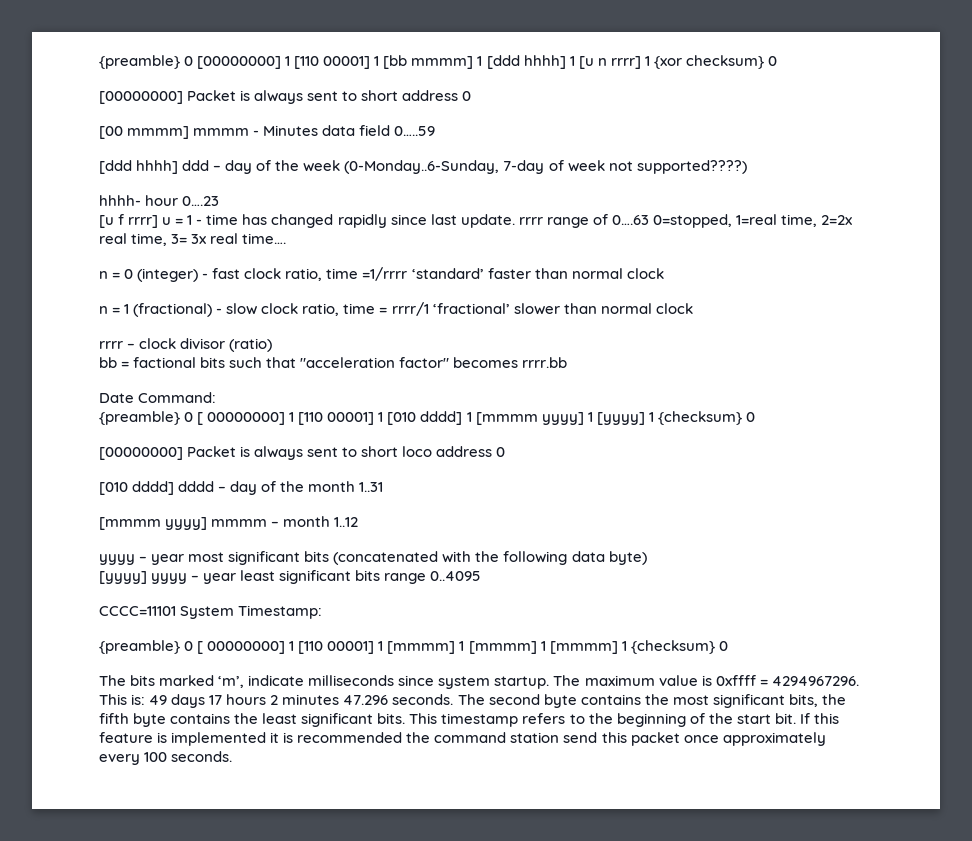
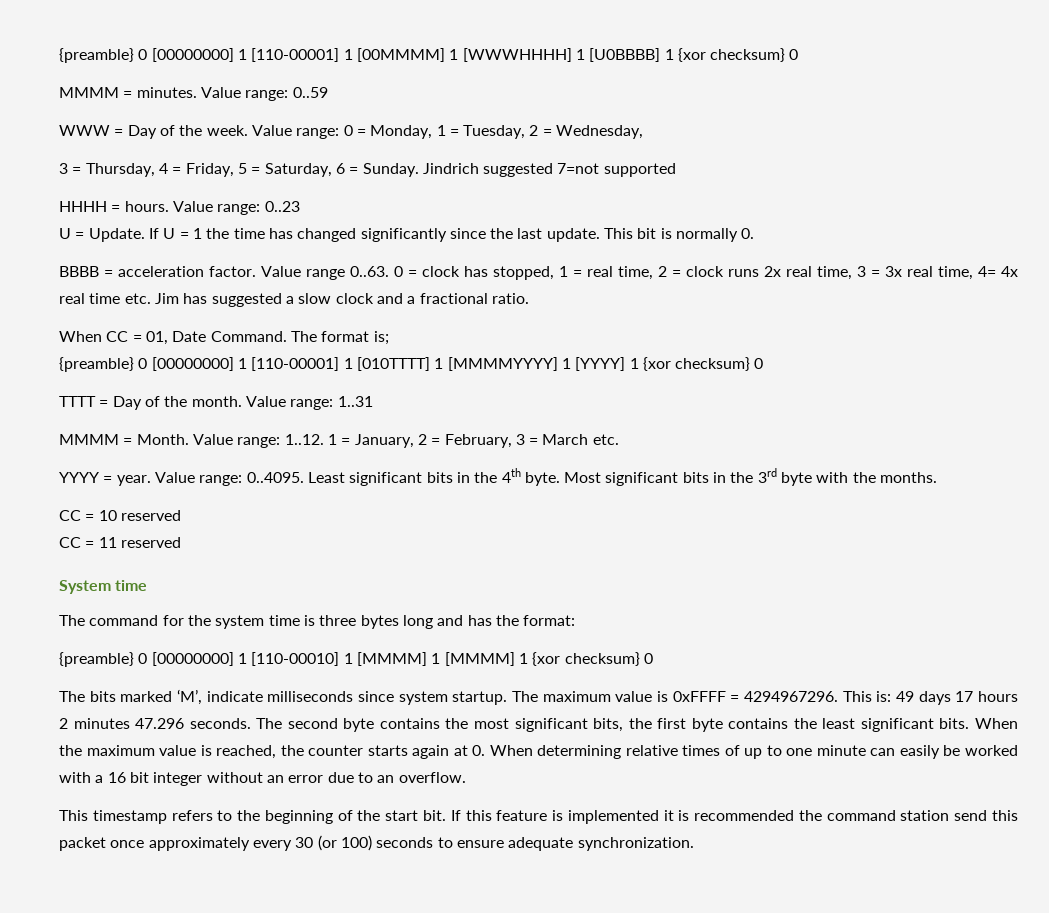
[99,55,777,69] [99,90,472,104] [99,125,436,139] [99,160,747,174] [99,195,220,206] [99,214,203,228] {preamble} 0 [00000000] 1 [110 00001] 1 [bb mmmm] 1 [ddd hhhh] 1 [u n rrrr] 1 {xor checksum} 0 // [00000000] Packet is always sent to short address 0 // [00 mmmm] mmmm - Minutes data field 0…..59 // [ddd hhhh] ddd – day of the week (0-Monday..6-Sunday, 7-day of week not supported????) // hhhh- hour 0….23 // [u f rrrr] u = 1 - -> [59,48,799,63] [59,87,328,101] [59,125,644,139] [59,163,676,177] [59,201,300,215] [59,228,230,242] {preamble} 0 [00000000] 1 [110-00001] 1 [00MMMM] 1 [WWWHHHH] 1 [U0BBBB] 1 {xor checksum} 0 // MMMM = minutes. Value range: 0..59 // WWW = Day of the week. Value range: 0 = Monday, 1 = Tuesday, 2 = Wednesday, // 3 = Thursday, 4 = Friday, 5 = Saturday, 6 = Sunday. Jindrich suggested 7=not supported // HHHH = hours. Value range: 0..23 // U = Update. If U = 1 the
[337,214,853,228] [99,233,287,246] [99,267,664,282] [99,302,693,317] [99,338,273,352] [99,357,568,368] [99,392,217,403] [99,411,755,425] [99,446,506,460] [99,481,384,495] [99,516,359,530] [99,551,647,565] [99,570,482,584] [99,605,323,619] [99,640,715,654] rapidly since last update. rrrr range of 0….63 0=stopped, 1=real time, 2=2x real time, 3= 3x real time…. // n = 0 (integer) - fast clock ratio, time =1/rrrr ‘standard’ faster than normal clock // n = 1 (fractional) - slow clock ratio, time = rrrr/1 ‘fractional’ slower than normal clock // rrrr – clock divisor (ratio) // bb = factional bits such that "acceleration factor" becomes rrrr.bb // Date Command: // {preamble} 0 [ 00000000] 1 [110 00001] 1 [010 dddd] 1 [mmmm yyyy] 1 [yyyy] 1 {checksum} 0 // [00000000] Packet is always sent to short loco address 0 // [010 dddd] dddd – day of the month 1..31 // [mmmm yyyy] mmmm – month 1..12 // yyyy – year most significant bits (concatenated with the following data byte) // [yyyy] yyyy – year least significant bits range 0..4095 // CCCC=11101 System Timestamp: // {preamble} 0 [ 00000000] 1 [110 00001] 1 [mmmm] 1 [mmmm] 1 [mmmm] 1 {checksum} -> [360,228,755,242] [59,266,1018,280] [59,293,529,307] [59,331,389,345] [59,357,764,372] [59,396,373,410] [59,434,619,448] [59,468,938,486] [59,510,181,521] [59,537,181,548] [59,580,148,594] [59,615,576,629] [59,652,640,667] significantly since the last update. This bit is normally 0. // BBBB = acceleration factor. Value range 0..63. 0 = clock has stopped, 1 = real time, 2 = clock runs 2x real time, 3 = 3x real time, 4= 4x real time etc. Jim has suggested a slow clock and a fractional ratio. // When CC = 01, Date Command. The format is; // {preamble} 0 [00000000] 1 [110-00001] 1 [010TTTT] 1 [MMMMYYYY] 1 [YYYY] 1 {xor checksum} 0 // TTTT = Day of the month. Value range: 1..31 // MMMM = Month. Value range: 1..12. 1 = January, 2 = February, 3 = March etc. // YYYY = year. Value range: 0..4095. Least significant bits in the 4th byte. Most significant bits in the 3rd byte with the months. // CC = 10 reserved // CC = 11 reserved // System time // The command for the system time is three bytes long and has the format: // {preamble} 0 [00000000] 1 [110-00010] 1 [MMMM] 1 [MMMM] 1 {xor checksum}
[218,676,245,688] ‘m’, -> [177,689,202,705] ‘M’,
[715,675,756,686] 0xffff -> [672,691,726,702] 0xFFFF
[99,713,129,724] fifth -> [657,718,687,729] first
(406, 718) none -> [974,718,1018,729] [59,745,1018,759] [59,772,466,786] When the maximum value is reached, the counter starts again at 0. When determining relative times of up to one minute can easily be worked with a 16 bit integer without an error due to an overflow. //
[144,751,233,762] 100 seconds. -> [295,835,694,851] 30 (or 100) seconds to ensure adequate synchronization.

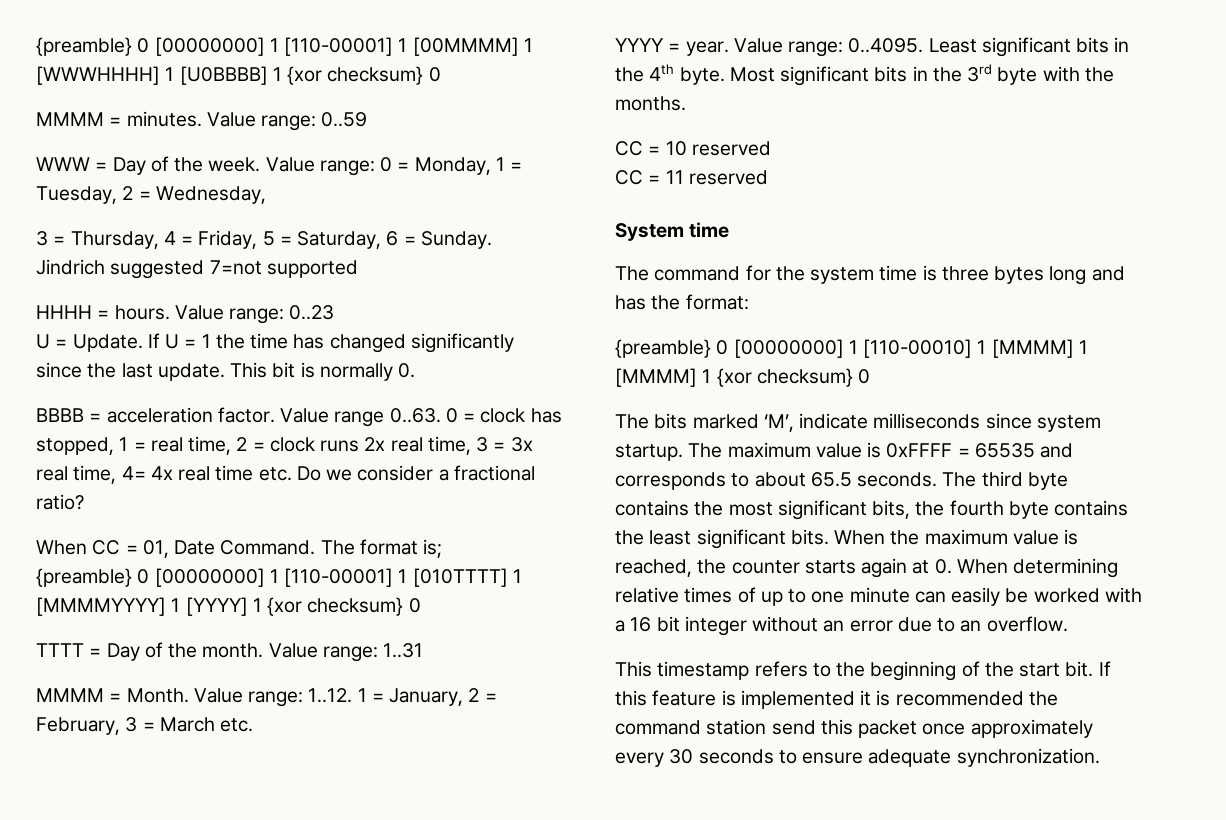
[154,293,403,307] Jim has suggested a slow clock and -> [296,465,434,481] Do we consider
[491,293,529,304] ratio. -> [36,494,84,510] ratio?
[743,691,1018,705] [59,718,185,729] 4294967296. This is: 49 days 17 hours 2 minutes 47.296 -> [974,443,1074,458] [615,472,852,490] 65535 and corresponds to about 65.5
[287,718,338,729] second -> [981,471,1023,487] third
[657,718,687,729] first -> [949,500,1004,516] fourth
[317,835,372,851] (or 100) -> (694, 756) none

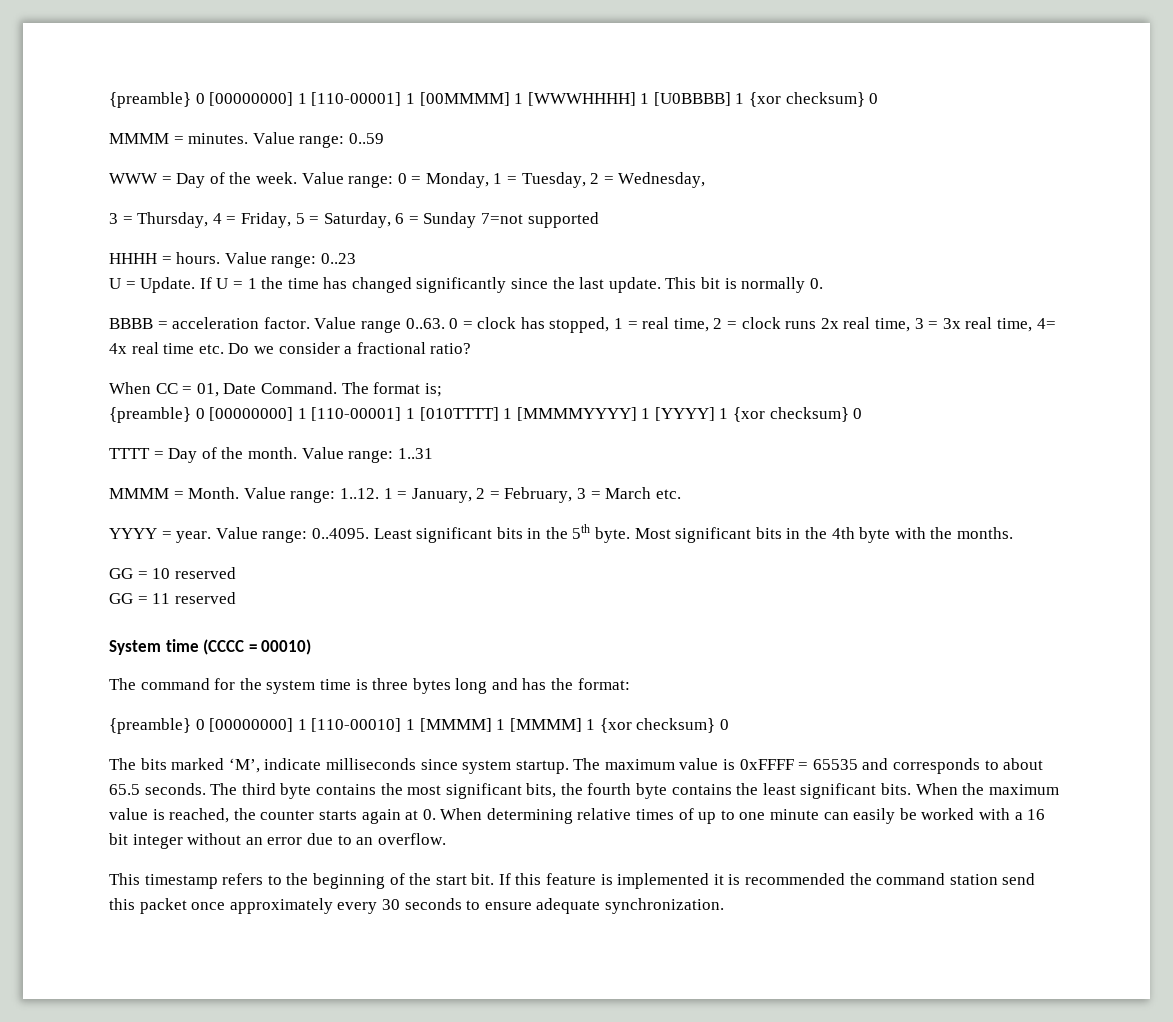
[420,231,492,249] [36,259,205,279] Sunday. Jindrich suggested -> [423,212,477,228] Sunday
[649,64,675,81] 4th -> [572,524,591,539] 5th
[967,64,993,82] 3rd -> [831,527,855,539] 4th
[615,141,643,156] CC -> [109,568,133,579] GG
[615,170,643,185] CC -> [109,593,133,604] GG
(730, 230) none -> [203,639,312,655] (CCCC = 00010)

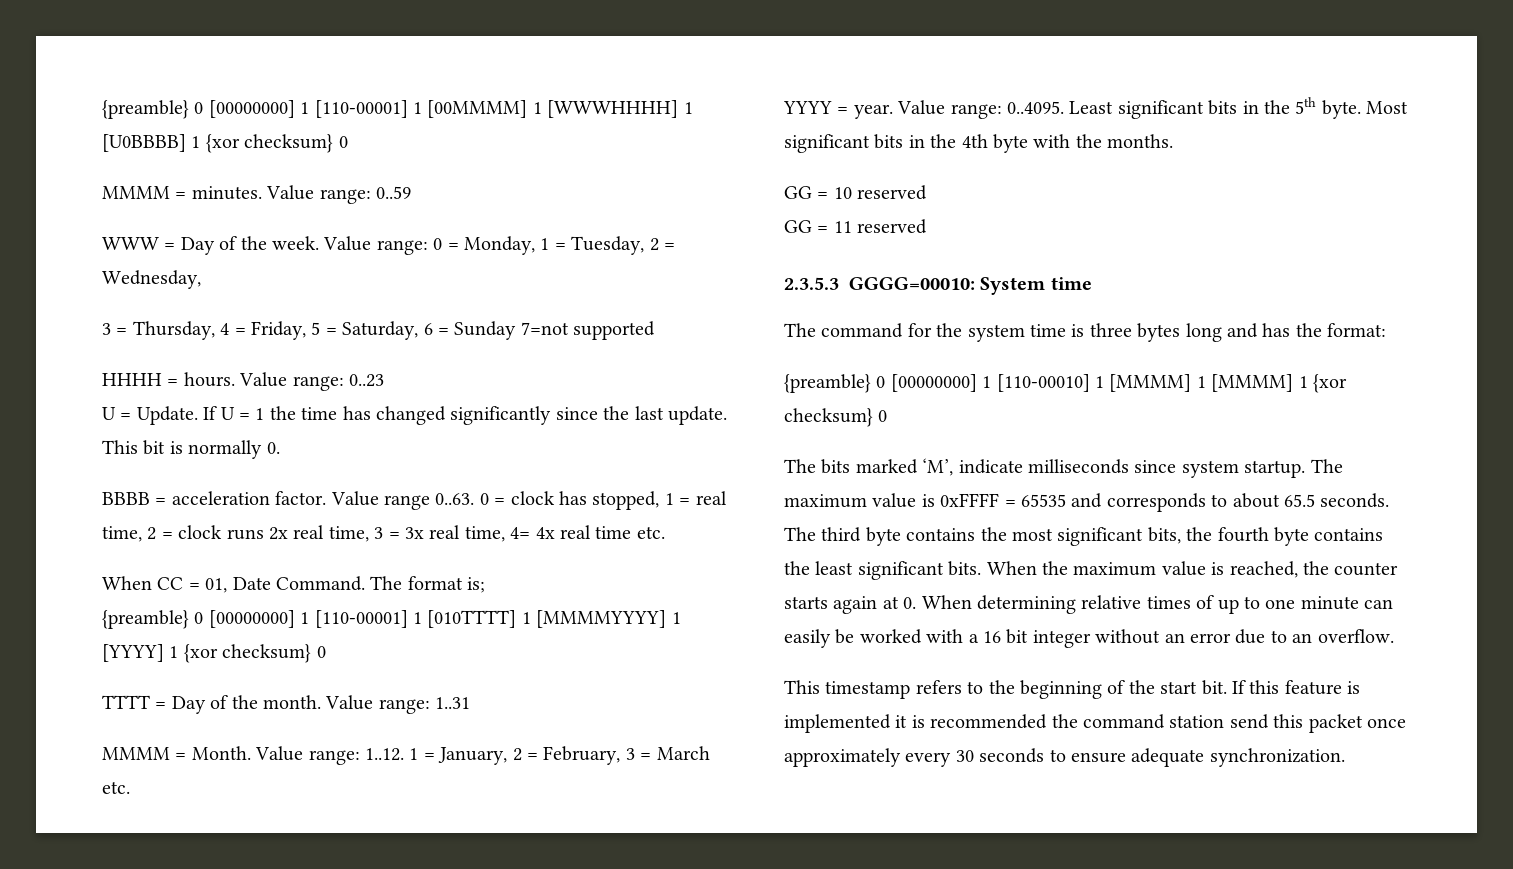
[228,342,472,354] Do we consider a fractional ratio? -> (665, 532) none
(236, 598) none -> [784,277,975,290] 2.3.5.3 GGGG=00010:
[203,639,312,655] (CCCC = 00010) -> (1092, 283) none

